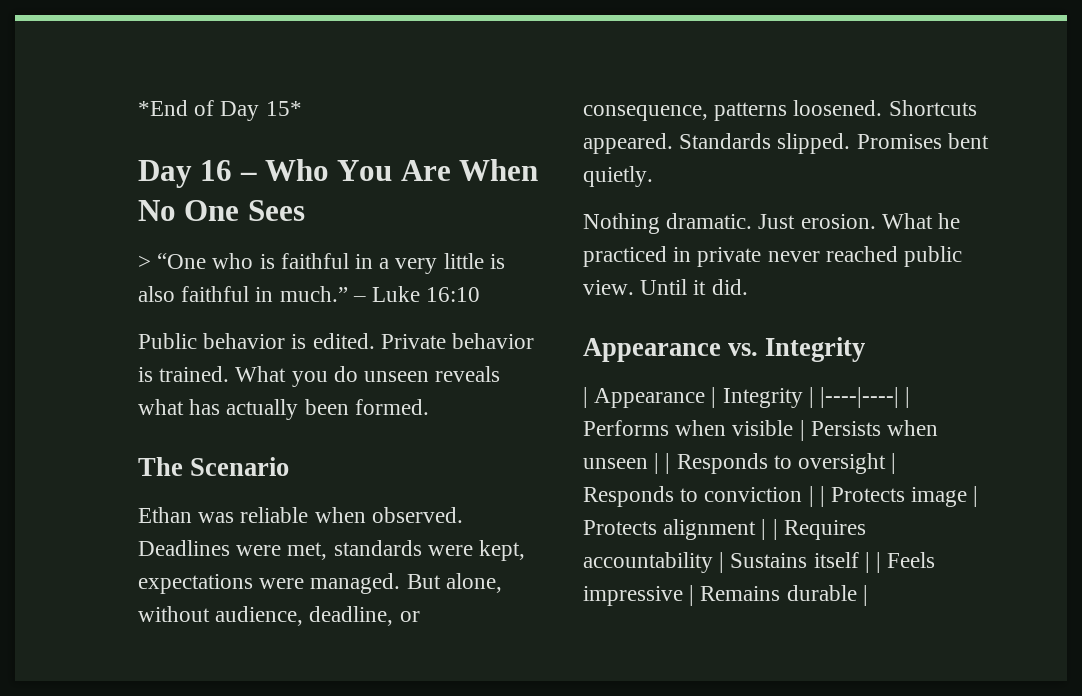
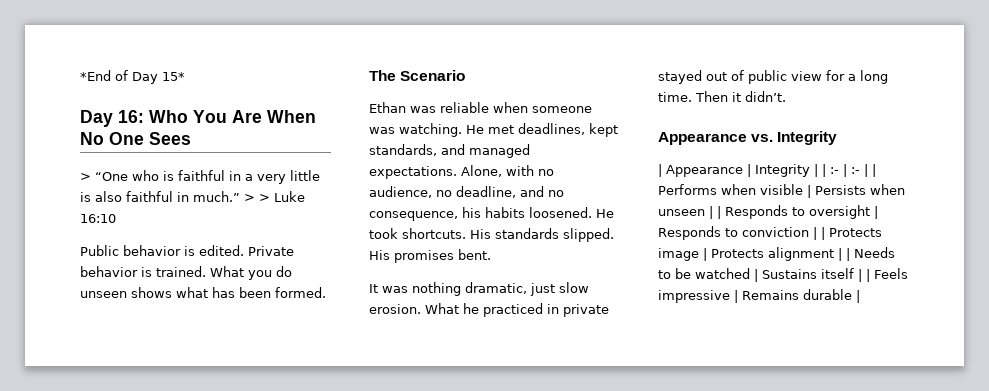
[200,160,257,181] 16 – -> [118,110,144,123] 16:
[352,296,366,302] – -> [244,194,270,202] > >
[435,366,501,382] reveals -> [131,287,172,298] shows
[226,399,299,420] actually -> (235, 292) none
[371,507,463,523] [138,540,526,561] [138,573,502,594] [138,606,420,626] [583,100,977,121] [583,133,989,154] [583,166,653,187] [583,213,796,234] observed. Deadlines were met, standards were kept, expectations were managed. But alone, without audience, deadline, or consequence, patterns loosened. Shortcuts appeared. Standards slipped. Promises bent quietly. // Nothing dramatic. Just -> [532,106,592,113] [369,123,618,137] [369,144,530,158] [369,165,554,179] [369,186,564,198] [369,207,614,221] [369,228,614,242] [369,249,491,263] [369,282,589,296] someone was watching. He met deadlines, kept standards, and managed expectations. Alone, with no audience, no deadline, and no consequence, his habits loosened. He took shortcuts. His standards slipped. His promises bent. // It was nothing dramatic, just slow
[767,246,963,267] [583,279,748,295] never reached public view. Until it did. -> [658,70,888,84] [658,91,786,102] stayed out of public view for a long time. Then it didn’t.
[820,387,900,408] |----|----| -> [822,164,868,177] | :- | :- |
[783,520,866,540] [583,552,713,573] Requires accountability -> [854,247,895,258] [658,268,750,279] Needs to be watched

